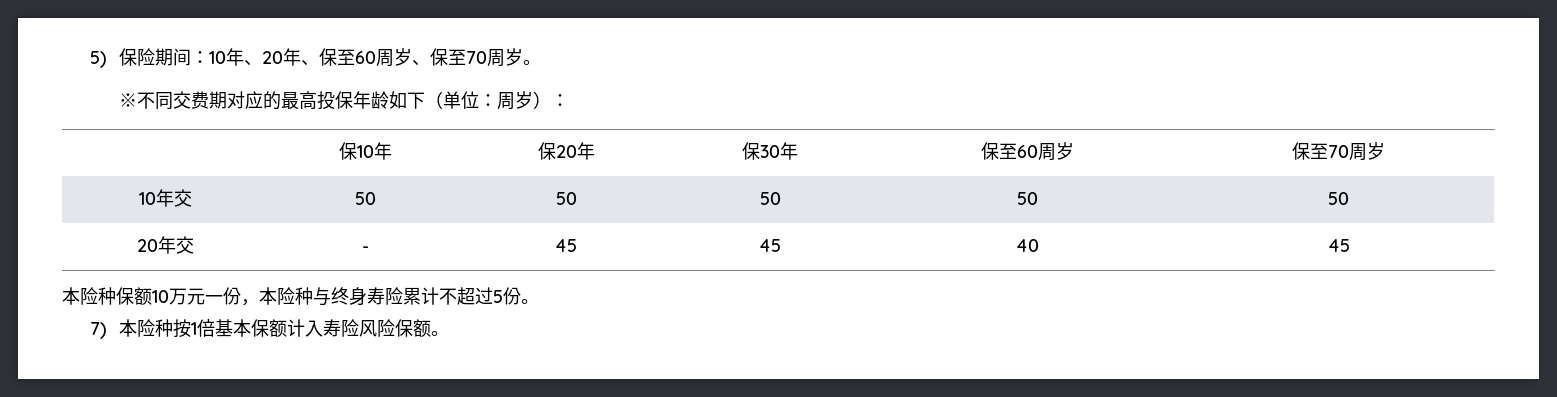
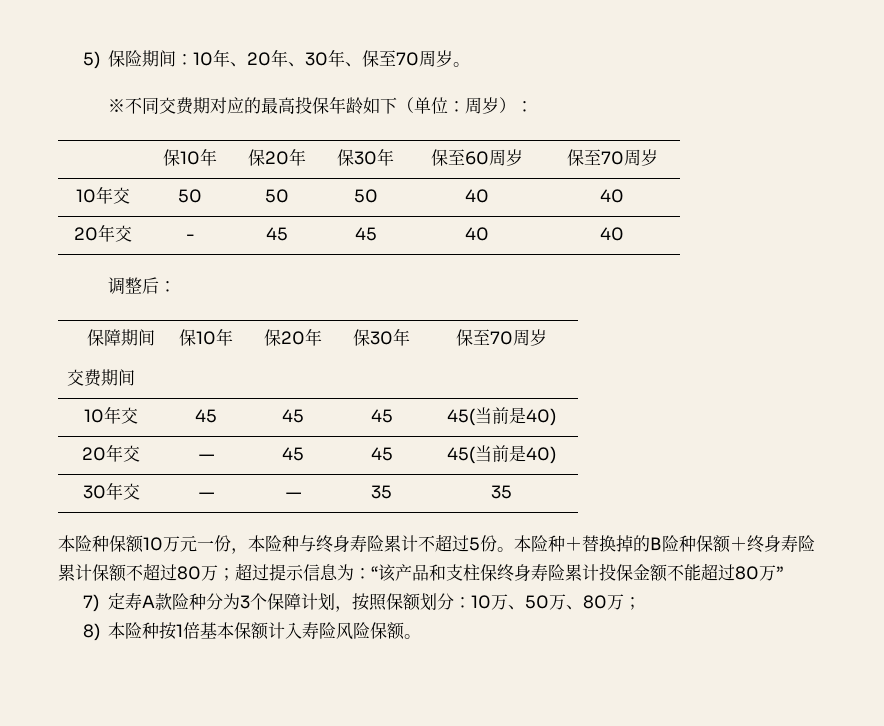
[318,48,412,67] 保至60周岁 -> [305,49,346,67] 30年
[1016,192,1038,205] [1328,192,1349,205] 50 | 50 -> [465,189,489,203] [600,189,624,203] 40 | 40
[1327,239,1350,252] 45 -> [600,227,624,241] [107,277,176,295] [86,329,155,346] [67,369,136,387] [179,328,234,346] [264,328,322,346] [353,328,410,346] [456,329,547,346] [84,406,138,424] [195,409,217,423] [282,409,304,423] [370,409,393,423] [447,407,556,426] [82,444,140,462] [198,454,214,460] [282,447,304,461] [370,447,393,461] [447,445,556,464] [82,482,140,500] [198,492,214,498] [285,492,301,498] [371,485,392,499] [491,485,512,499] 40 // 调整后： // 保障期间 // 交费期间 | 保10年 | 保20年 | 保30年 | 保至70周岁 // 10年交 | 45 | 45 | 45 | 45(当前是40) // 20年交 | — | 45 | 45 | 45(当前是40) // 30年交 | — | — | 35 | 35
[90,322,108,339] // 7) -> [514,535,815,553] [58,563,783,582] [82,593,641,612] [82,623,100,641] 本险种＋替换掉的B险种保额＋终身寿险累计保额不超过80万；超过提示信息为：“该产品和支柱保终身寿险累计投保金额不能超过80万” // 7)定寿A款险种分为3个保障计划，按照保额划分：10万、50万、80万； // 8)

